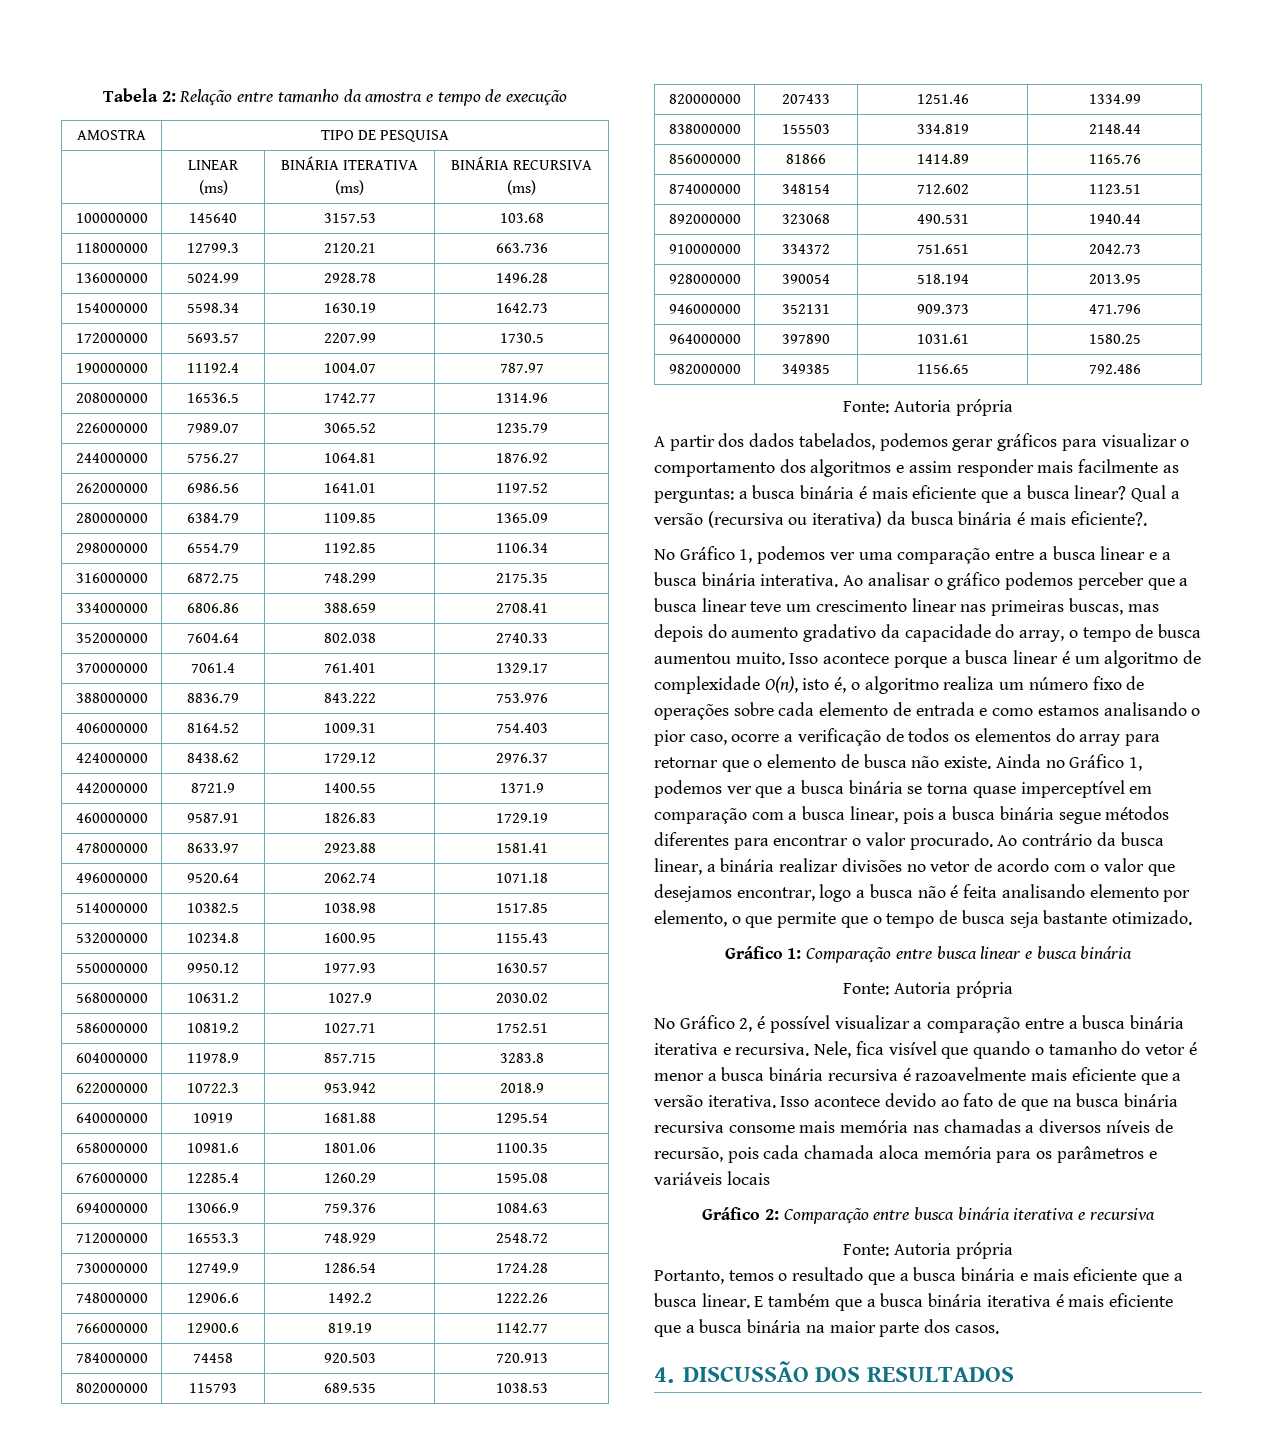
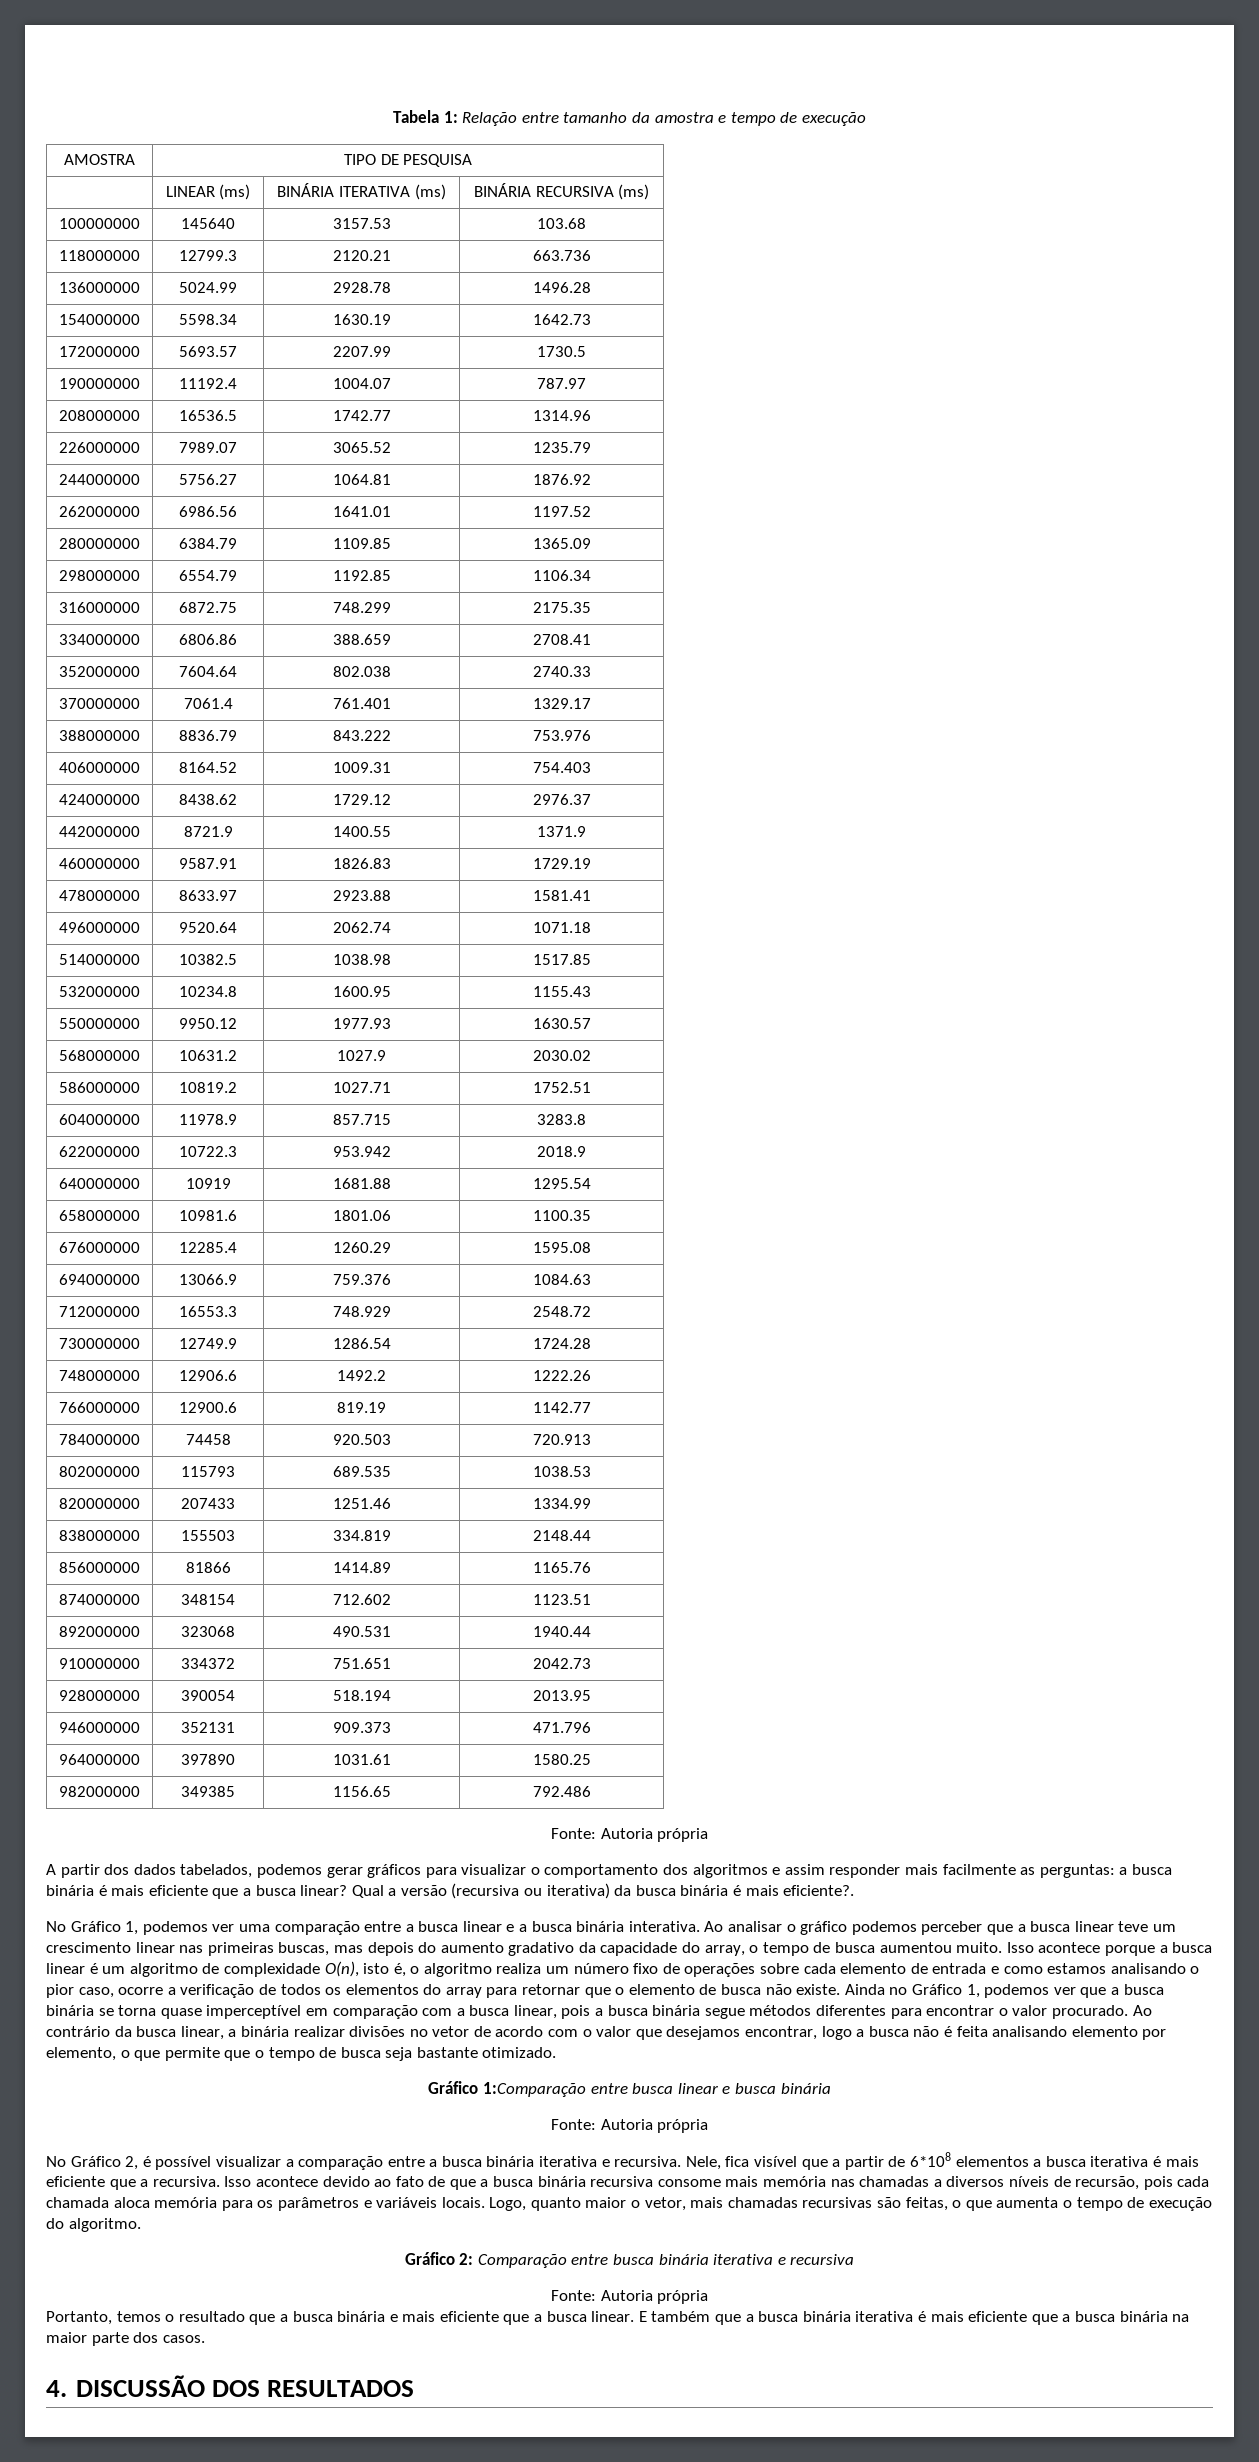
[161,91,176,102] 2: -> [443,111,458,123] 1:
[787,947,892,963] 1: Comparação -> [483,2082,587,2097] 1:Comparação
[973,1041,1197,1059] [654,1067,1182,1085] [654,1095,776,1108] quando o tamanho do vetor é menor a busca binária recursiva é razoavelmente mais eficiente que a versão iterativa. -> [832,2152,1199,2170] [46,2176,220,2190] a partir de 6*108 elementos a busca iterativa é mais eficiente que a recursiva.
[1052,1099,1072,1107] na -> [480,2179,489,2187] a
[726,1171,770,1185] locais -> [441,2197,1212,2211] [46,2218,141,2232] locais. Logo, quanto maior o vetor, mais chamadas recursivas são feitas, o que aumenta o tempo de execução do algoritmo.

